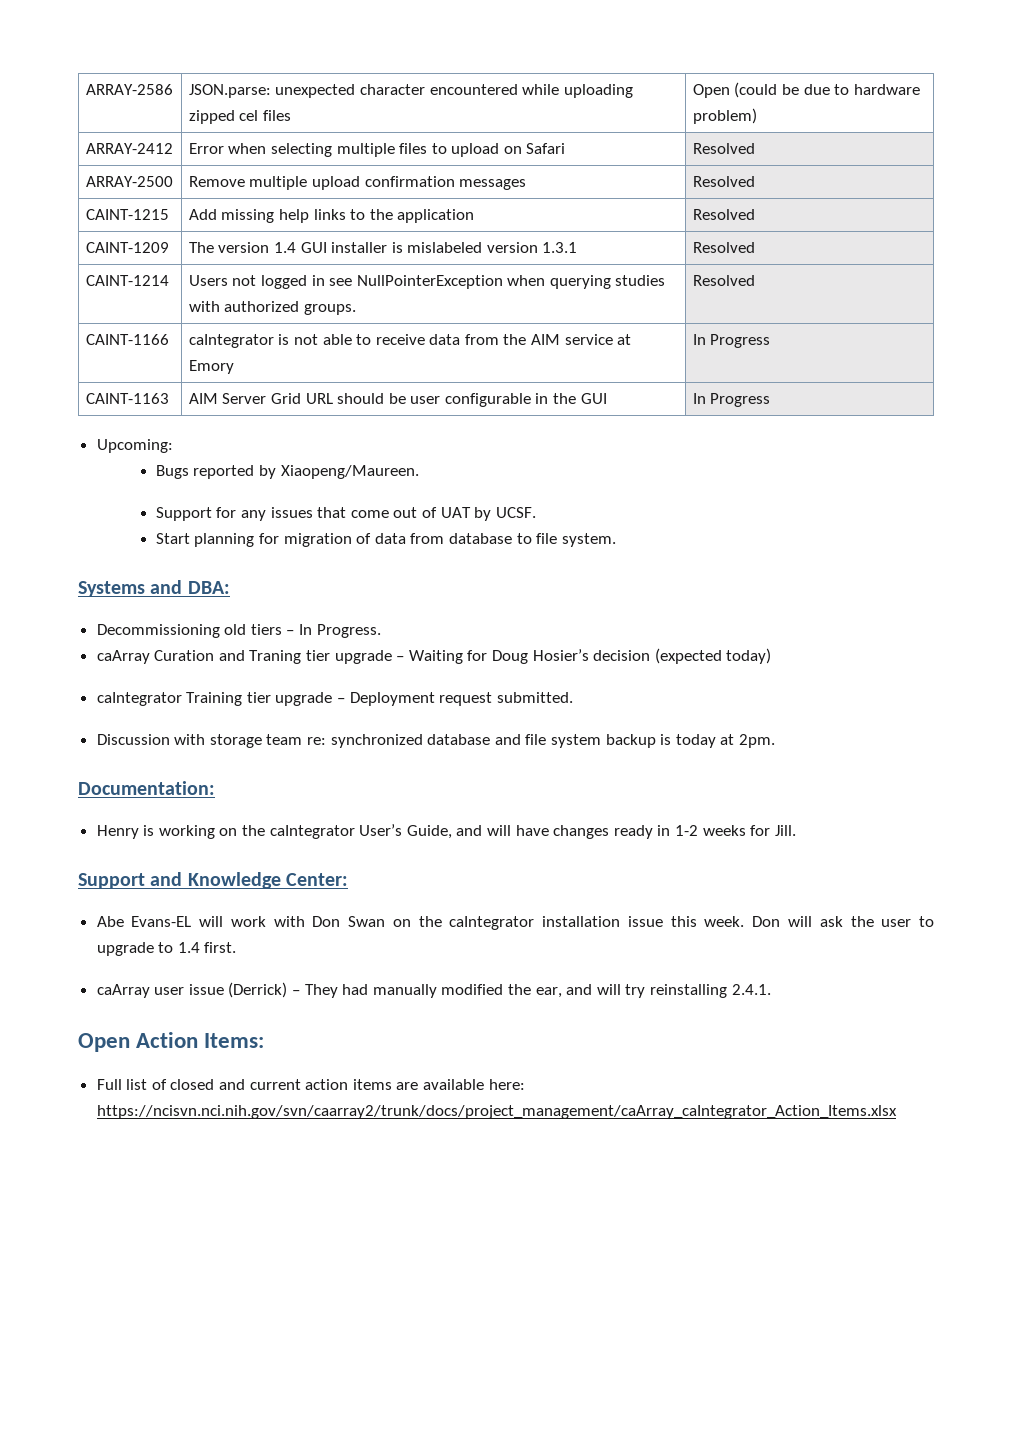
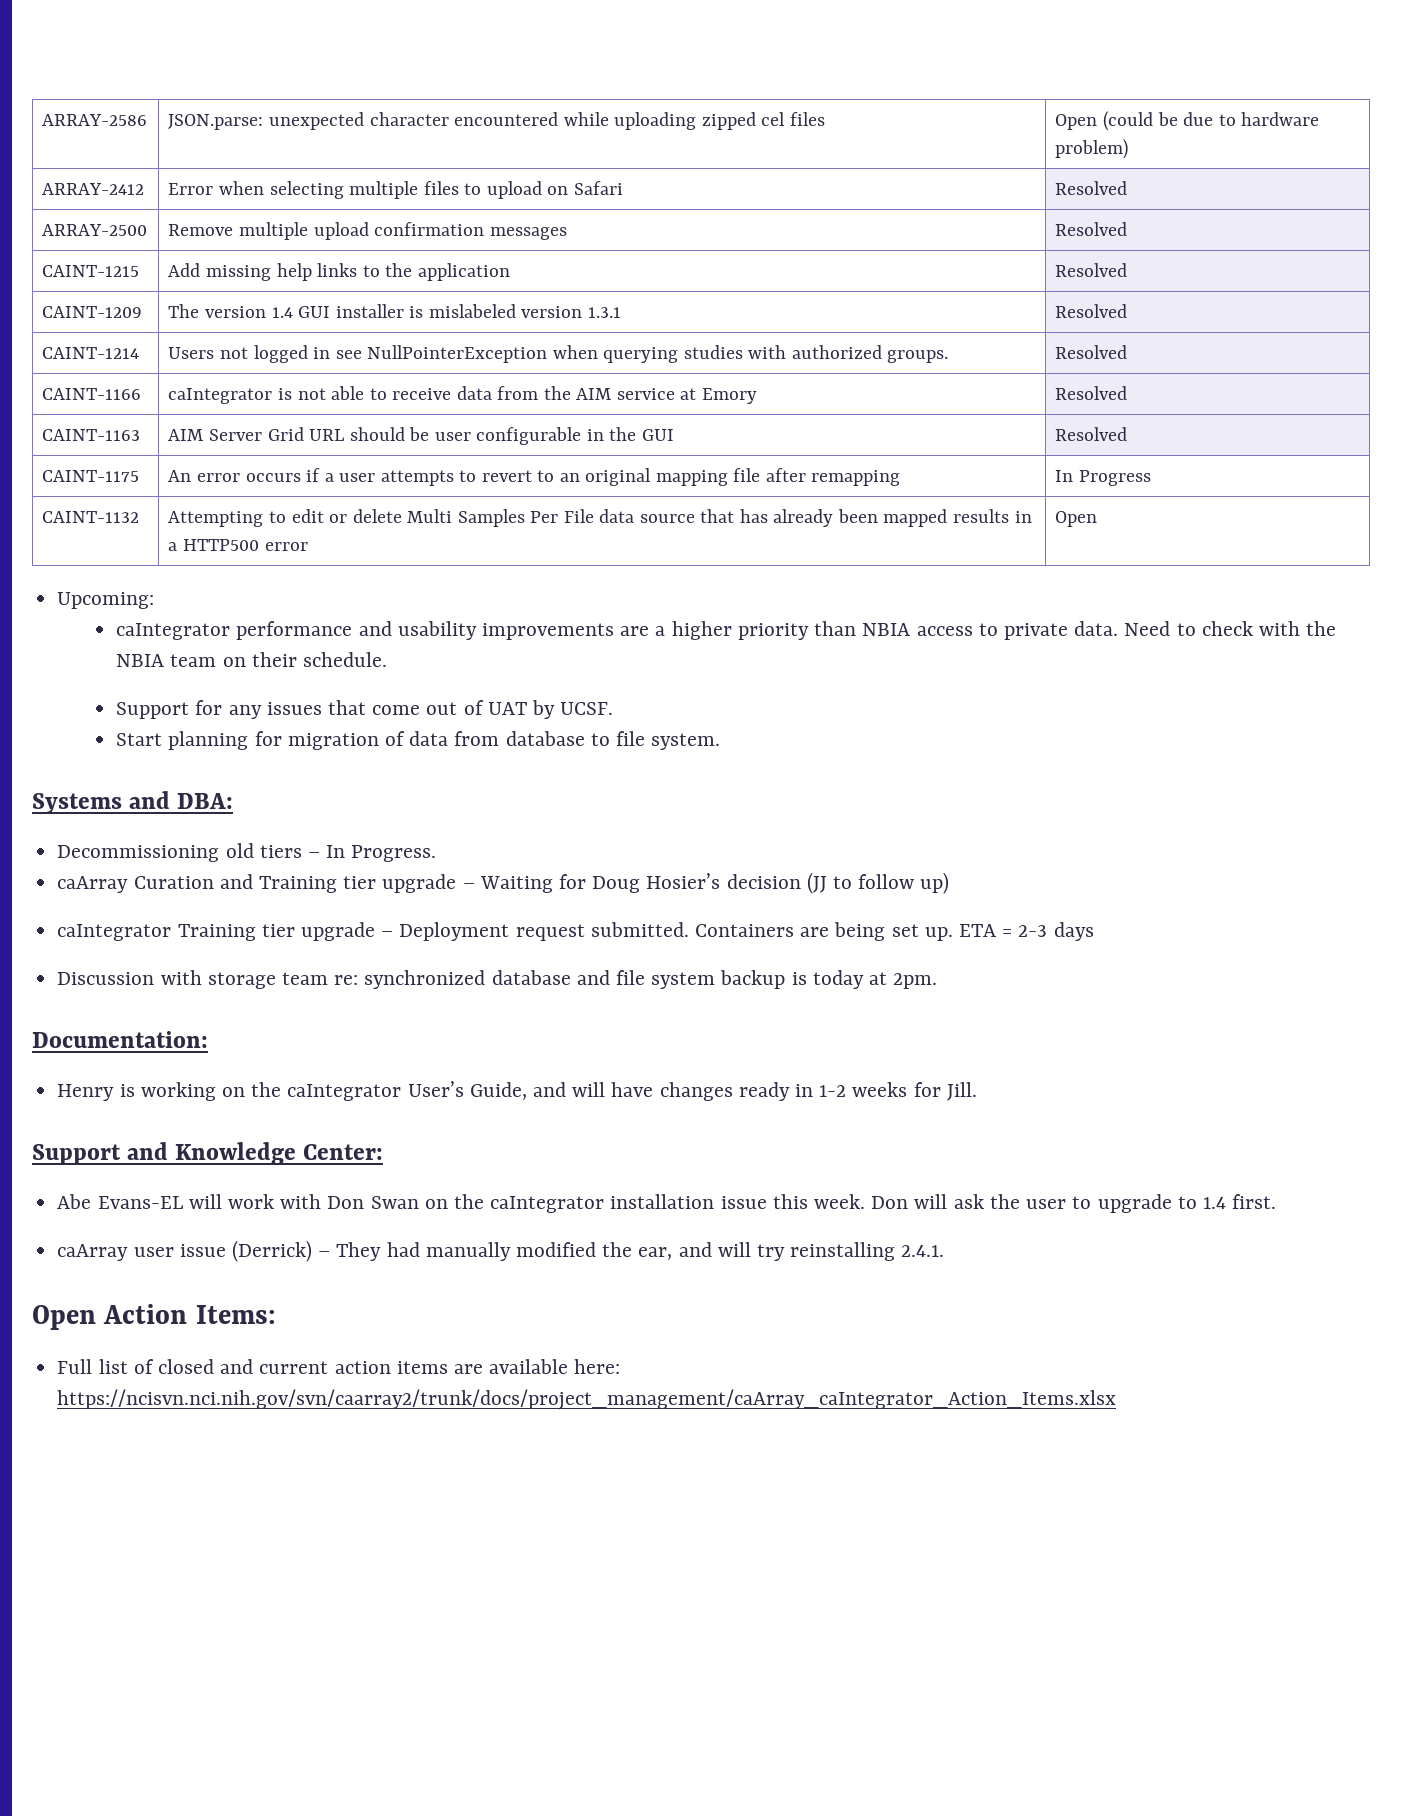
[692,334,771,348] In Progress -> [1055,386,1128,400] Resolved
[692,393,771,407] [96,439,173,453] [155,465,419,479] In Progress // Upcoming: // Bugs reported by Xiaopeng/Maureen. -> [1055,427,1128,441] [42,470,140,482] [168,468,901,486] [1055,470,1151,486] [42,511,140,523] [168,509,1032,527] [168,539,308,551] [1055,511,1098,527] [57,592,155,609] [116,621,1337,640] [116,652,388,667] Resolved // CAINT-1175 | An error occurs if a user attempts to revert to an original mapping file after remapping | In Progress // CAINT-1132 | Attempting to edit or delete Multi Samples Per File data source that has already been mapped results in a HTTP500 error | Open // Upcoming: // caIntegrator performance and usability improvements are a higher priority than NBIA access to private data. Need to check with the NBIA team on their schedule.
[249,650,302,664] Traning -> [258,876,337,893] Training
[654,648,772,664] (expected today) -> [806,872,950,894] (JJ to follow up)
(573, 697) none -> [694,922,1094,941] Containers are being set up. ETA = 2-3 days

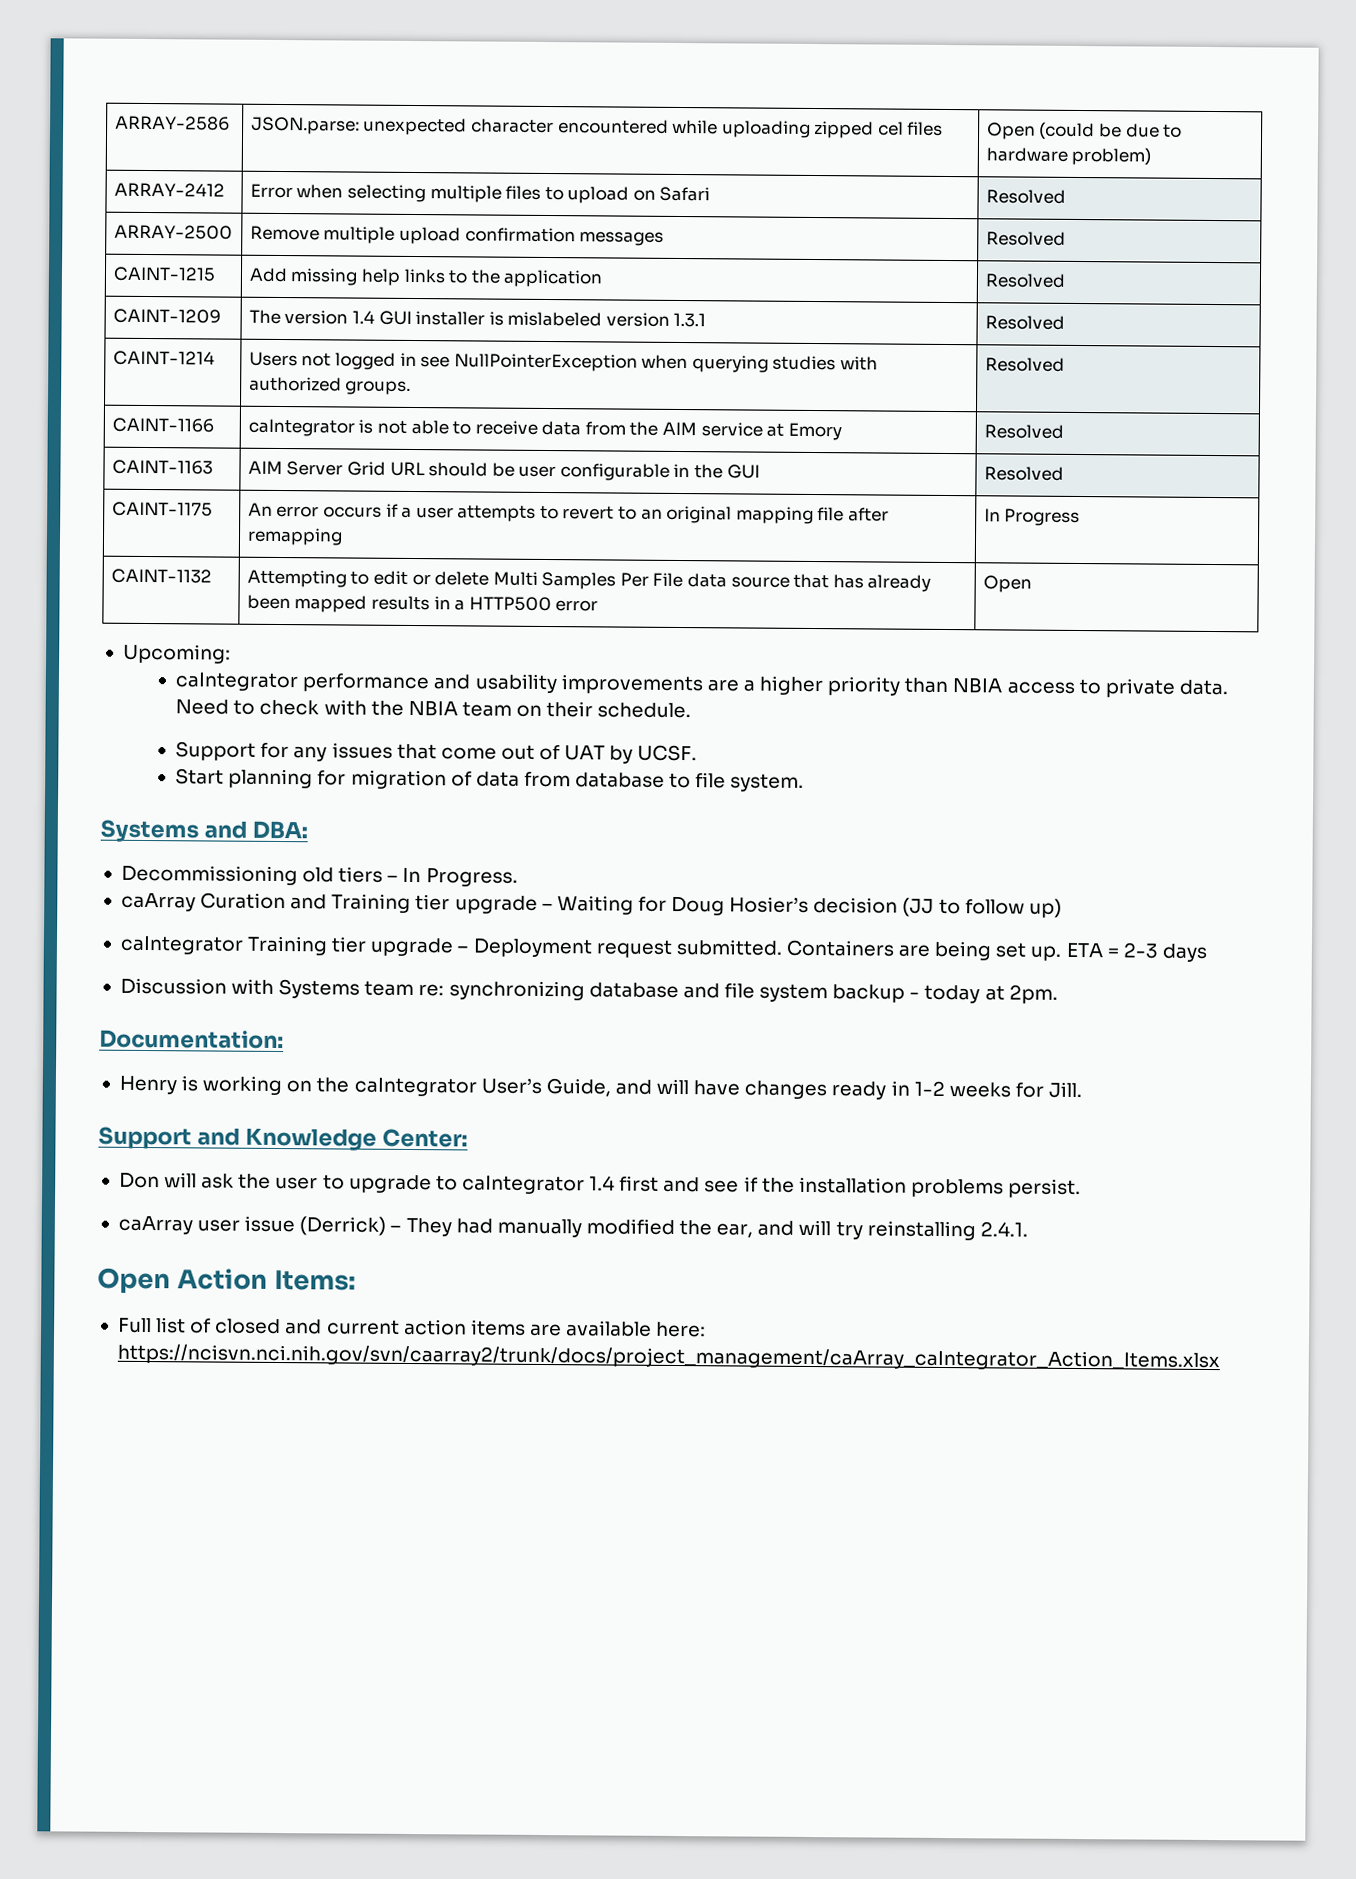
[207,972,276,989] storage -> [278,979,361,999] Systems
[364,970,486,989] synchronized -> [448,980,585,1001] synchronizing
[791,972,807,985] is -> [909,991,921,999] -
[57,1194,866,1213] Abe Evans-EL will work with Don Swan on the caIntegrator installation issue this week. -> (468, 1138) none
[1202,1194,1277,1209] 1.4 first. -> [461,1175,1082,1199] caIntegrator 1.4 first and see if the installation problems persist.

